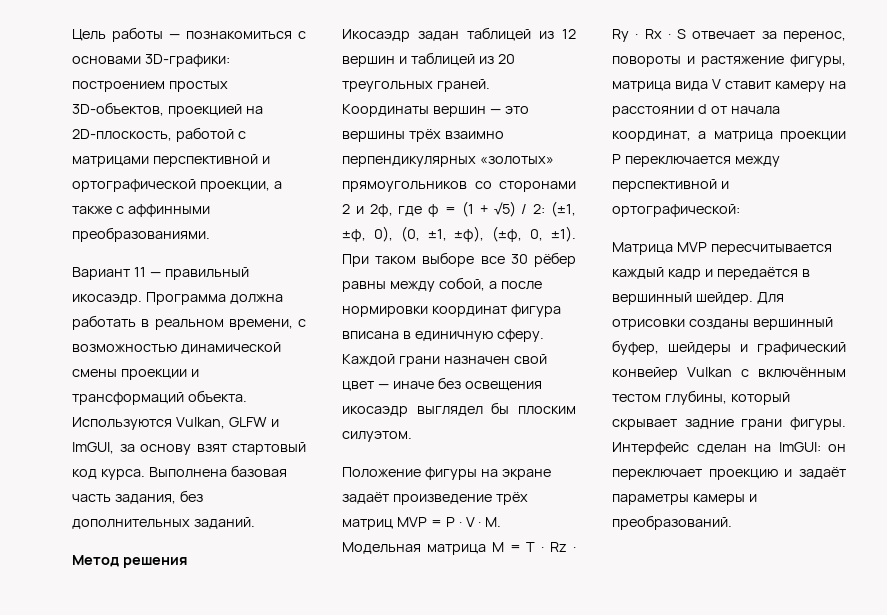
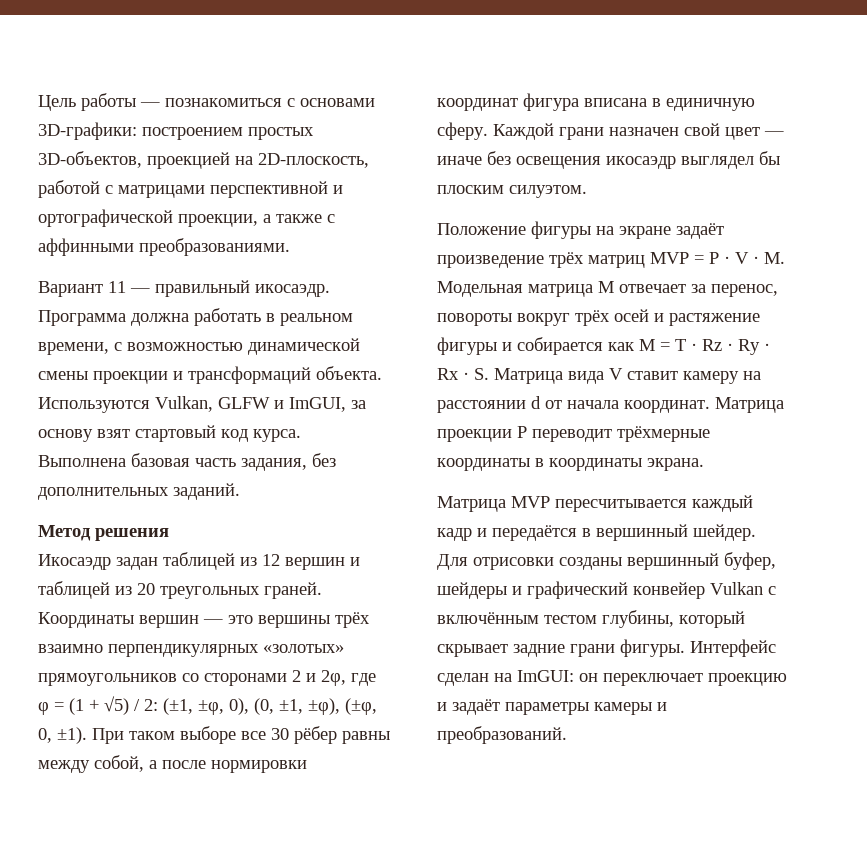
(504, 547) none -> [619,284,778,297] [437,309,760,326] [437,337,655,355] отвечает за перенос, повороты вокруг трёх осей и растяжение фигуры и собирается как M
[677,29,846,42] [612,54,846,67] [612,81,671,92] S отвечает за перенос, повороты и растяжение фигуры, матрица -> [474,368,563,384] S. Матрица
[612,131,846,142] [612,154,780,167] [612,179,729,192] [612,204,740,217] координат, а матрица проекции P переключается между перспективной и ортографической: -> [624,397,784,413] [437,426,710,442] [437,458,704,471] координат. Матрица проекции P переводит трёхмерные координаты в координаты экрана.

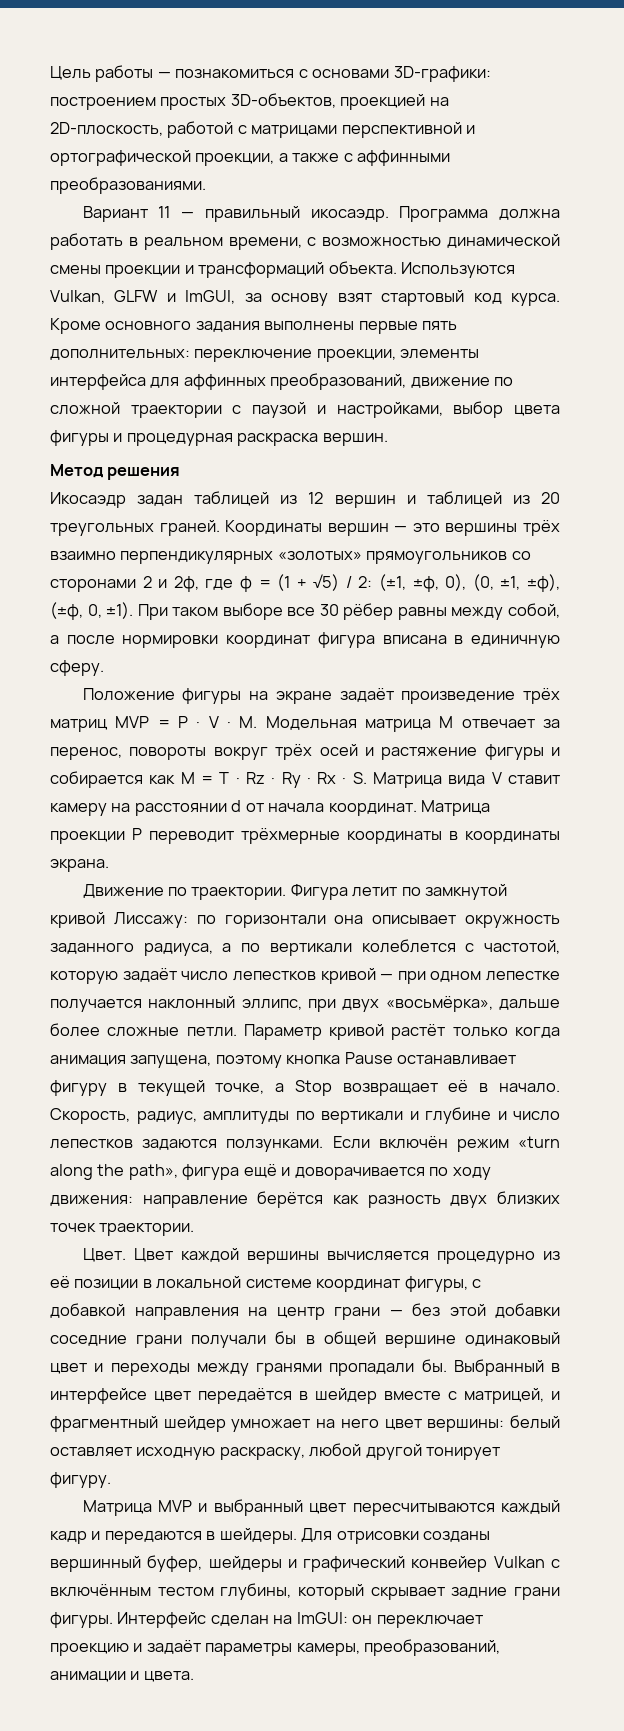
[38,453,336,471] [38,483,240,500] Выполнена базовая часть задания, без дополнительных заданий. -> [50,318,458,334] [50,349,480,362] [50,373,514,390] [50,401,560,418] [50,430,388,446] Кроме основного задания выполнены первые пять дополнительных: переключение проекции, элементы интерфейса для аффинных преобразований, движение по сложной траектории с паузой и настройками, выбор цвета фигуры и процедурная раскраска вершин.
[493,123,784,140] [437,151,780,169] [437,185,587,198] Каждой грани назначен свой цвет — иначе без освещения икосаэдр выглядел бы плоским силуэтом. -> (104, 668) none
[437,495,753,512] [437,524,756,541] Матрица MVP пересчитывается каждый кадр и передаётся в вершинный шейдер. -> [82,884,508,900] [50,912,560,928] [50,939,560,956] [50,968,560,984] [50,996,560,1012] [50,1023,560,1040] [50,1052,517,1068] [50,1080,560,1096] [50,1107,560,1124] [50,1136,560,1152] [50,1164,491,1180] [50,1191,560,1208] [50,1223,195,1236] [82,1248,560,1264] [50,1276,482,1292] [50,1303,560,1320] [50,1331,560,1348] [50,1359,560,1376] [50,1388,560,1404] [50,1415,560,1432] [50,1443,501,1460] [50,1472,111,1488] [82,1499,560,1516] [50,1528,297,1544] Движение по траектории. Фигура летит по замкнутой кривой Лиссажу: по горизонтали она описывает окружность заданного радиуса, а по вертикали колеблется с частотой, которую задаёт число лепестков кривой — при одном лепестке получается наклонный эллипс, при двух «восьмёрка», дальше более сложные петли. Параметр кривой растёт только когда анимация запущена, поэтому кнопка Pause останавливает фигуру в текущей точке, а Stop возвращает её в начало. Скорость, радиус, амплитуды по вертикали и глубине и число лепестков задаются ползунками. Если включён режим «turn along the path», фигура ещё и доворачивается по ходу движения: направление берётся как разность двух близких точек траектории. // Цвет. Цвет каждой вершины вычисляется процедурно из её позиции в локальной системе координат фигуры, с добавкой направления на центр грани — без этой добавки соседние грани получали бы в общей вершине одинаковый цвет и переходы между гранями пропадали бы. Выбранный в интерфейсе цвет передаётся в шейдер вместе с матрицей, и фрагментный шейдер умножает на него цвет вершины: белый оставляет исходную раскраску, любой другой тонирует фигуру. // Матрица MVP и выбранный цвет пересчитываются каждый кадр и передаются в шейдеры.
[594,702,667,715] [437,726,567,744] камеры и преобразований. -> [296,1639,501,1656] [50,1671,194,1682] камеры, преобразований, анимации и цвета.

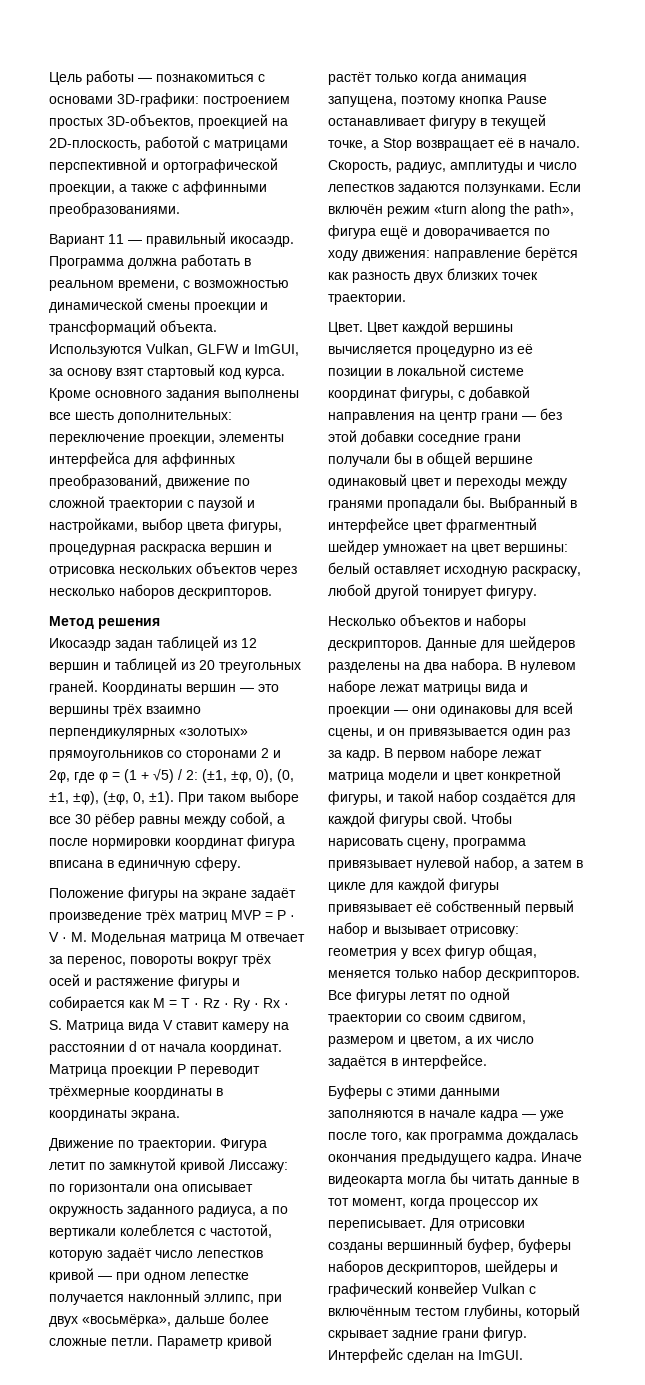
[358,321,458,334] первые пять -> [49,412,114,420] все шесть
[50,430,388,446] фигуры и процедурная раскраска вершин. -> [228,519,282,533] [49,544,272,555] [49,562,297,577] [49,584,272,599] фигуры, процедурная раскраска вершин и отрисовка нескольких объектов через несколько наборов дескрипторов.
[295,1107,491,1124] по вертикали и глубине -> (523, 167) none
[198,1388,560,1404] передаётся в шейдер вместе с матрицей, и -> (443, 527) none
[340,1419,379,1428] него -> (467, 548) none
[82,1499,560,1516] [50,1528,297,1544] Матрица MVP и выбранный цвет пересчитываются каждый кадр и передаются в шейдеры. -> [328,614,526,629] [328,636,575,651] [328,658,576,673] [328,680,528,695] [328,702,573,717] [328,728,570,739] [328,746,542,761] [328,768,561,783] [328,790,576,805] [328,812,512,827] [328,838,526,849] [328,856,583,871] [328,878,499,893] [328,900,574,915] [328,922,519,937] [328,944,537,959] [328,966,580,981] [328,988,510,1003] [328,1014,526,1025] [328,1036,534,1047] [328,1054,487,1069] [328,1085,500,1099] [328,1110,564,1121] [328,1132,578,1143] [328,1152,582,1165] [328,1172,579,1187] [328,1198,538,1209] [328,1220,426,1231] Несколько объектов и наборы дескрипторов. Данные для шейдеров разделены на два набора. В нулевом наборе лежат матрицы вида и проекции — они одинаковы для всей сцены, и он привязывается один раз за кадр. В первом наборе лежат матрица модели и цвет конкретной фигуры, и такой набор создаётся для каждой фигуры свой. Чтобы нарисовать сцену, программа привязывает нулевой набор, а затем в цикле для каждой фигуры привязывает её собственный первый набор и вызывает отрисовку: геометрия у всех фигур общая, меняется только набор дескрипторов. Все фигуры летят по одной траектории со своим сдвигом, размером и цветом, а их число задаётся в интерфейсе. // Буферы с этими данными заполняются в начале кадра — уже после того, как программа дождалась окончания предыдущего кадра. Иначе видеокарта могла бы читать данные в тот момент, когда процессор их переписывает.
(203, 1563) none -> [518,1238,571,1253] [328,1260,481,1275] буферы наборов дескрипторов,
[50,1612,113,1628] фигуры. -> [483,1327,527,1341] фигур.
[296,1612,483,1628] [50,1639,501,1656] [50,1671,194,1682] ImGUI: он переключает проекцию и задаёт параметры камеры, преобразований, анимации и цвета. -> [478,1350,523,1360] ImGUI.

